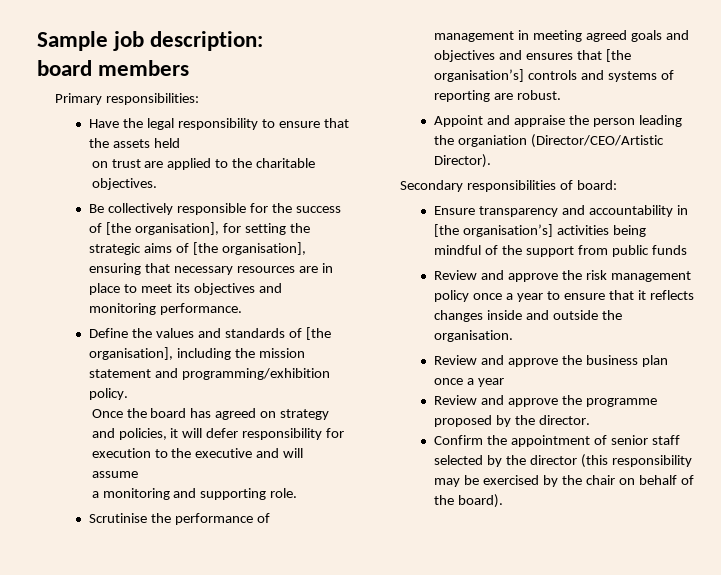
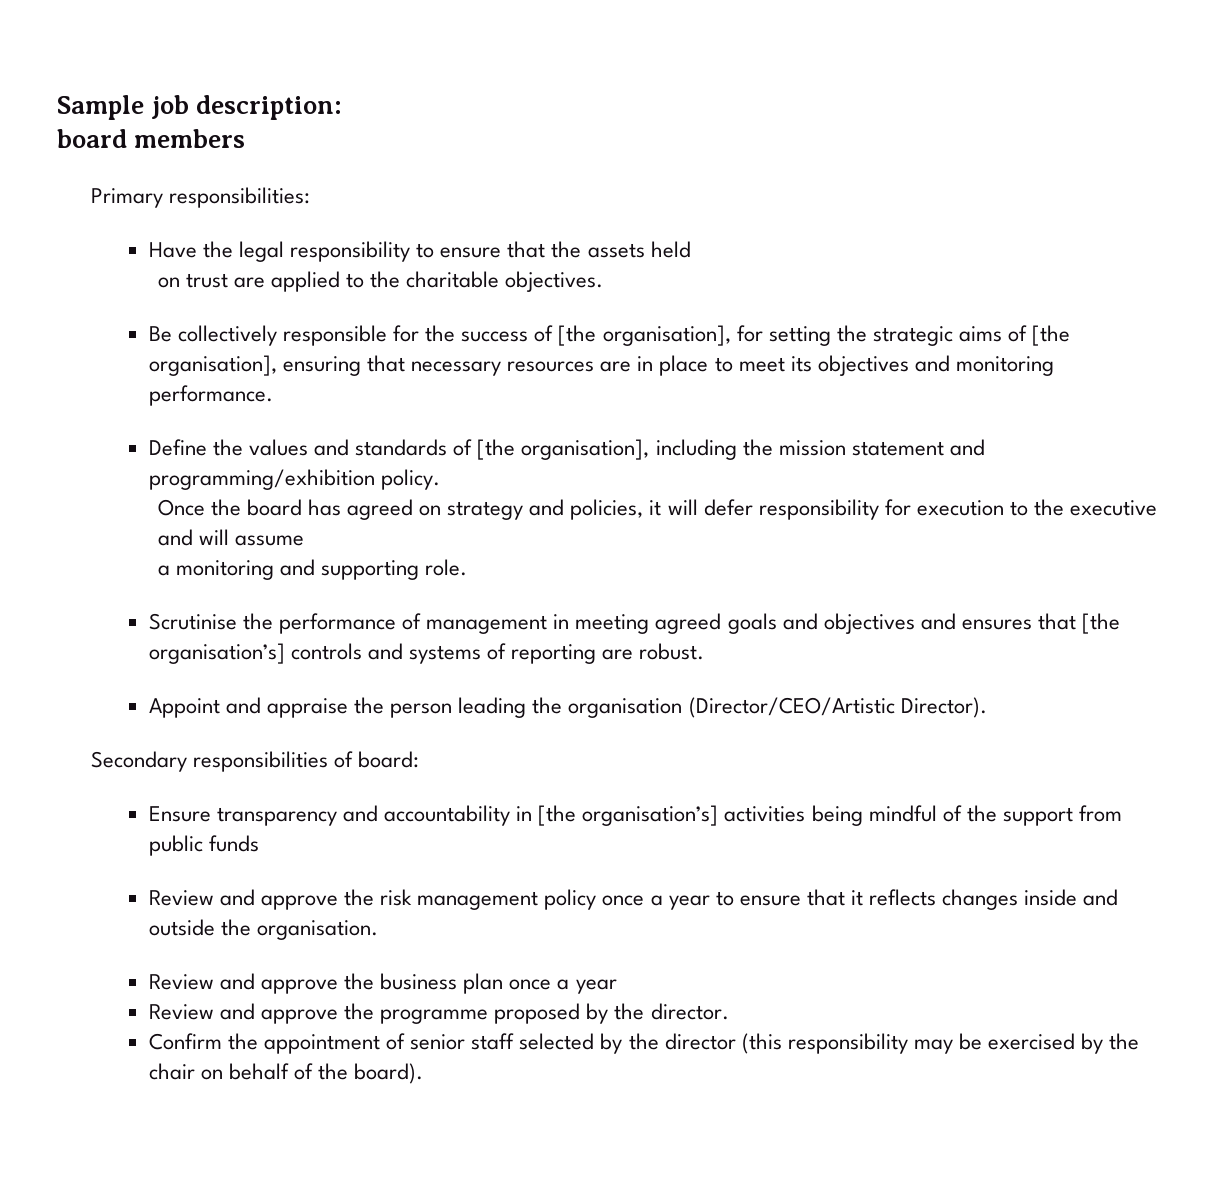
[458,135,528,147] organiation -> [568,698,683,718] organisation

